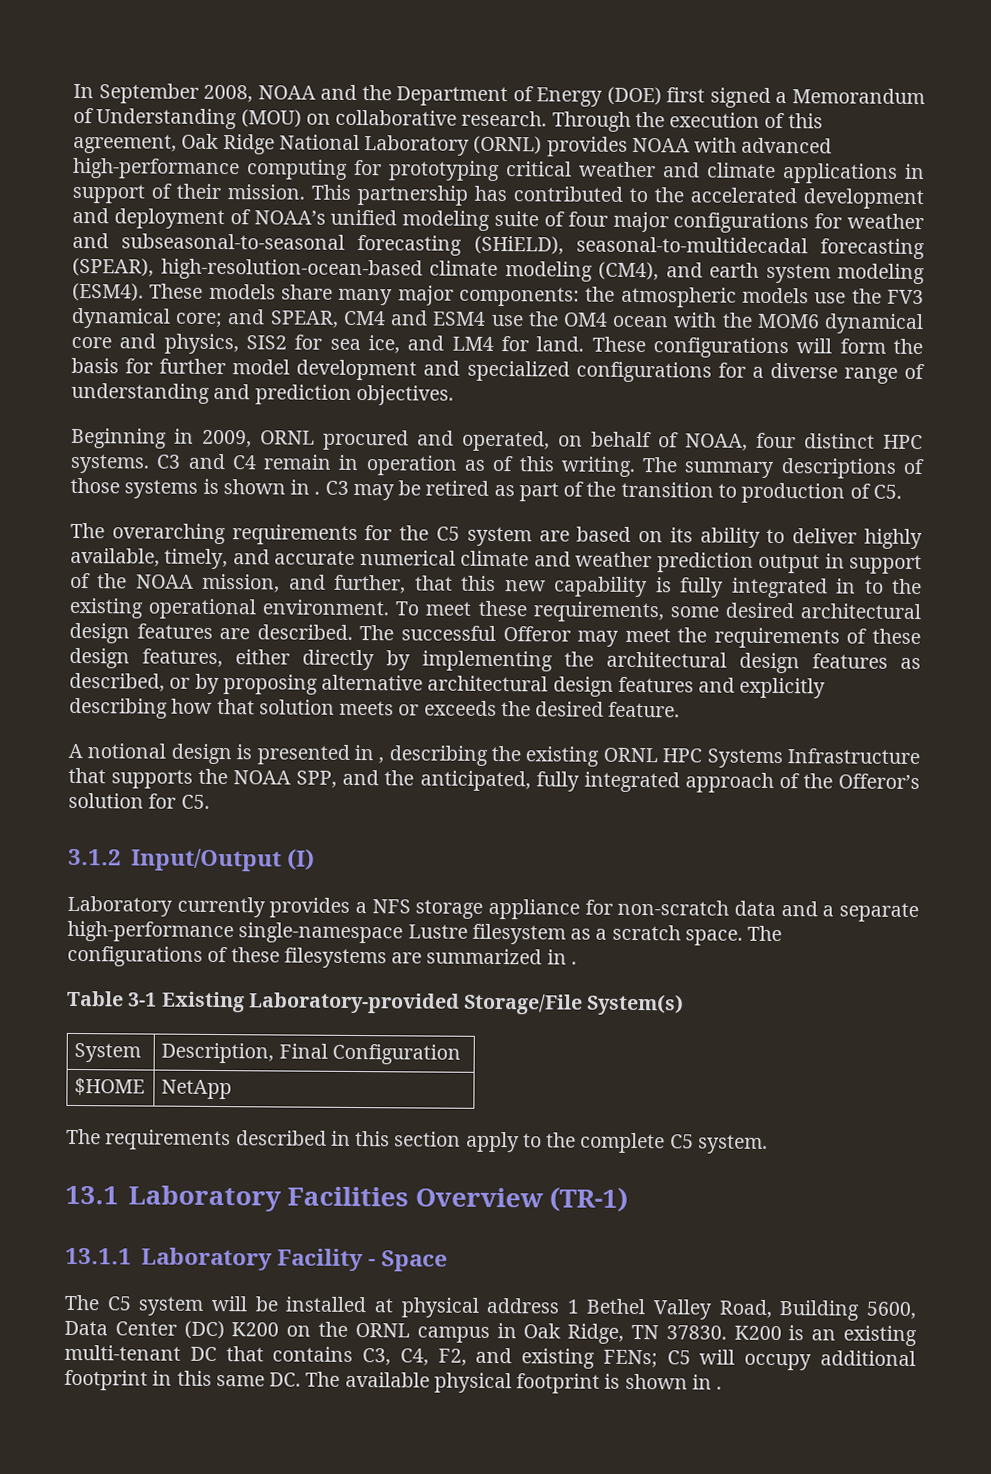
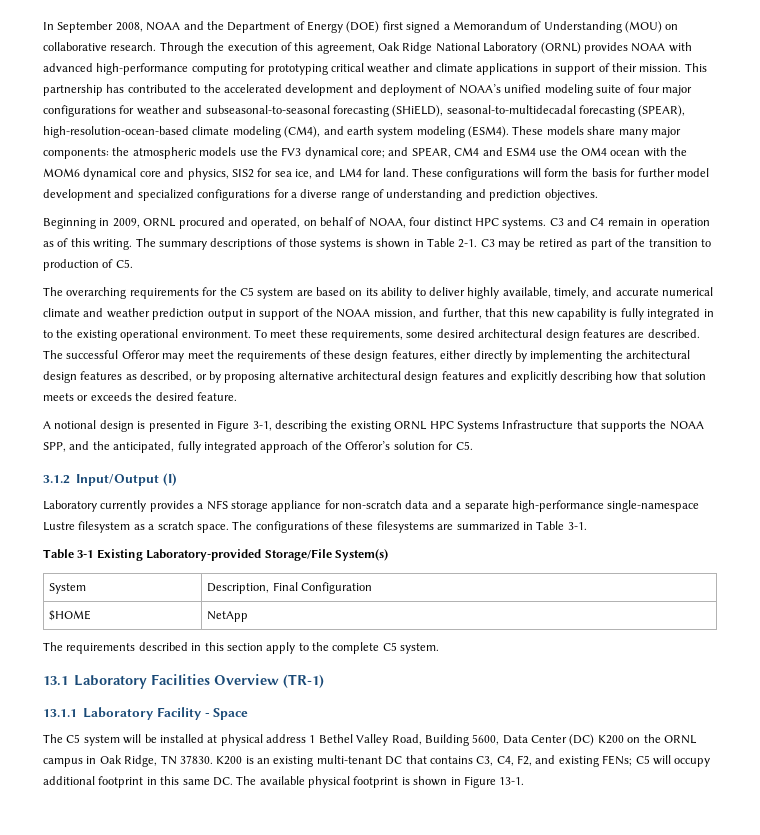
[314,491,321,495] . -> [426,238,478,248] Table 2-1.
[378,757,385,764] , -> [217,420,272,432] Figure 3-1,
[570,961,577,965] . -> [536,521,587,530] Table 3-1.
[716,1386,723,1390] . -> [463,776,525,788] Figure 13-1.

